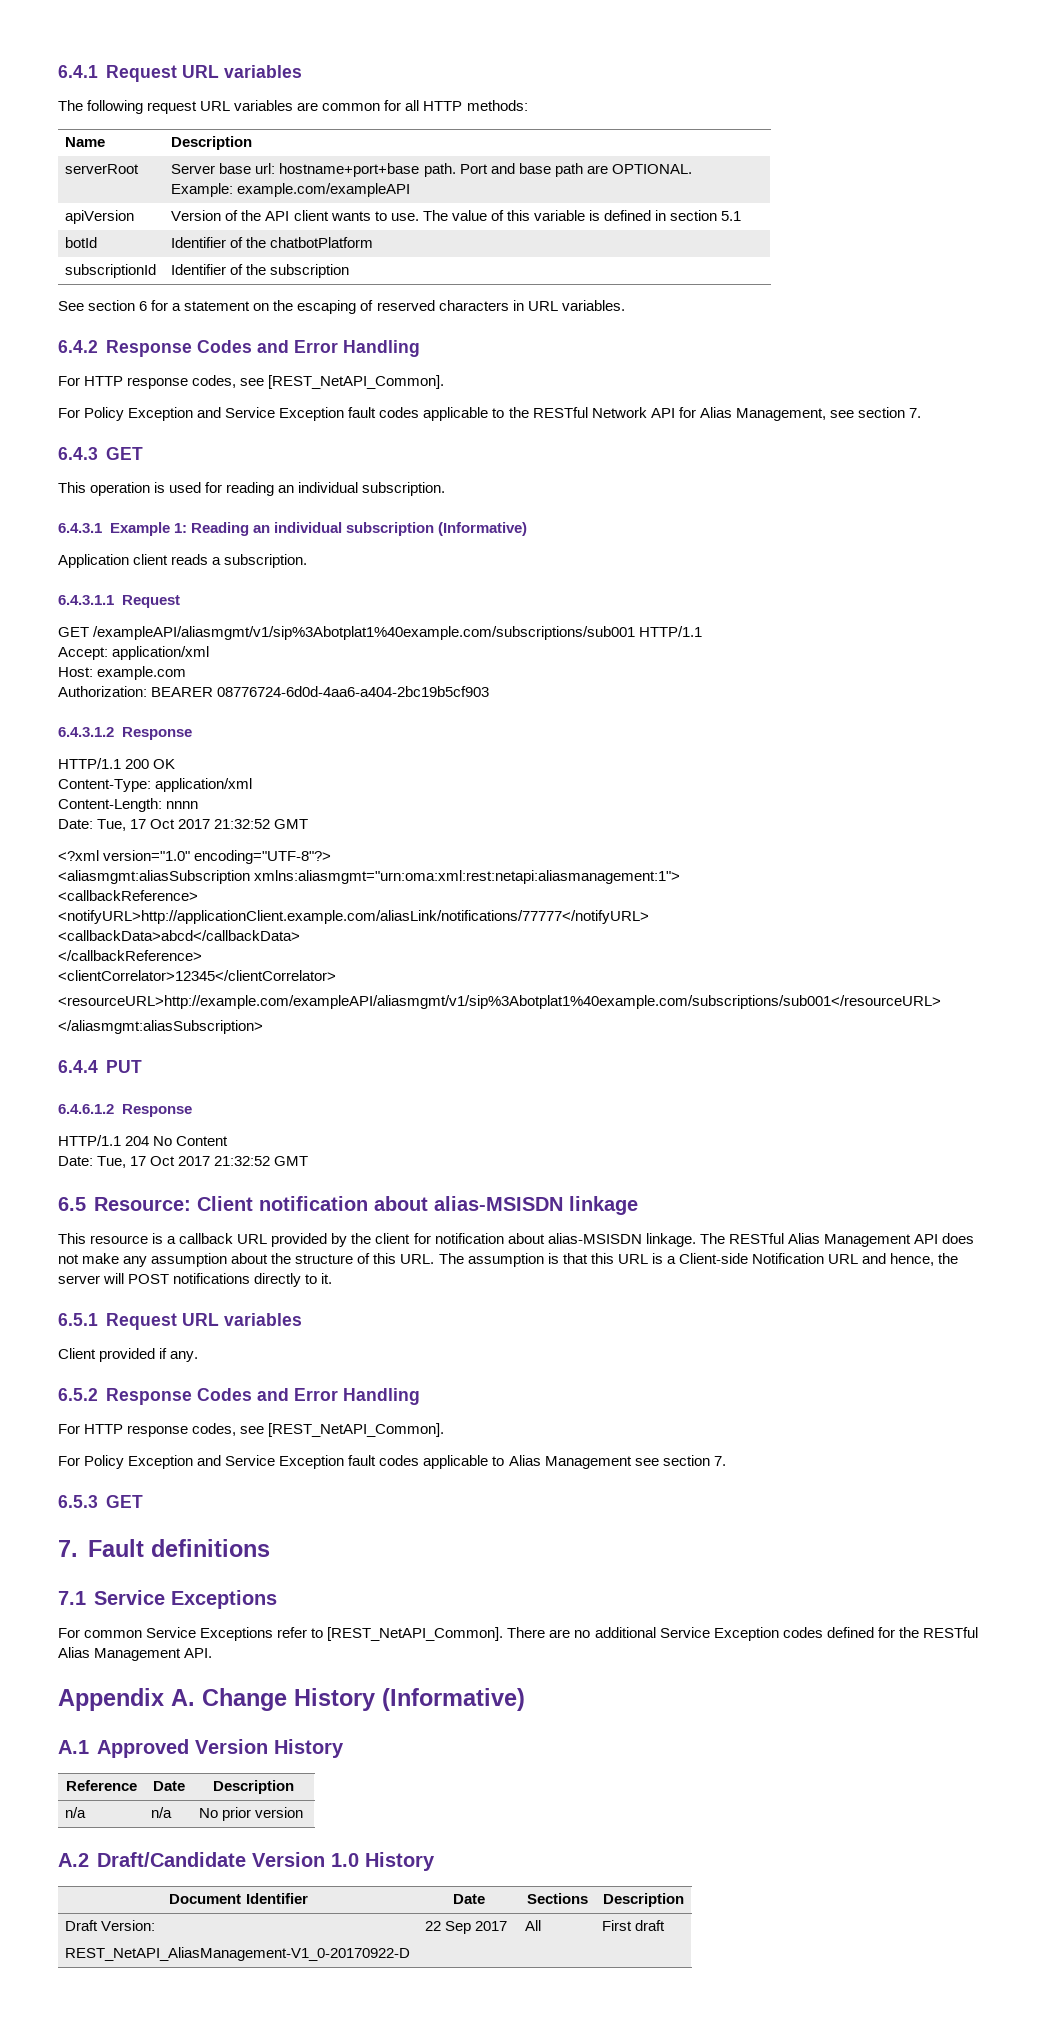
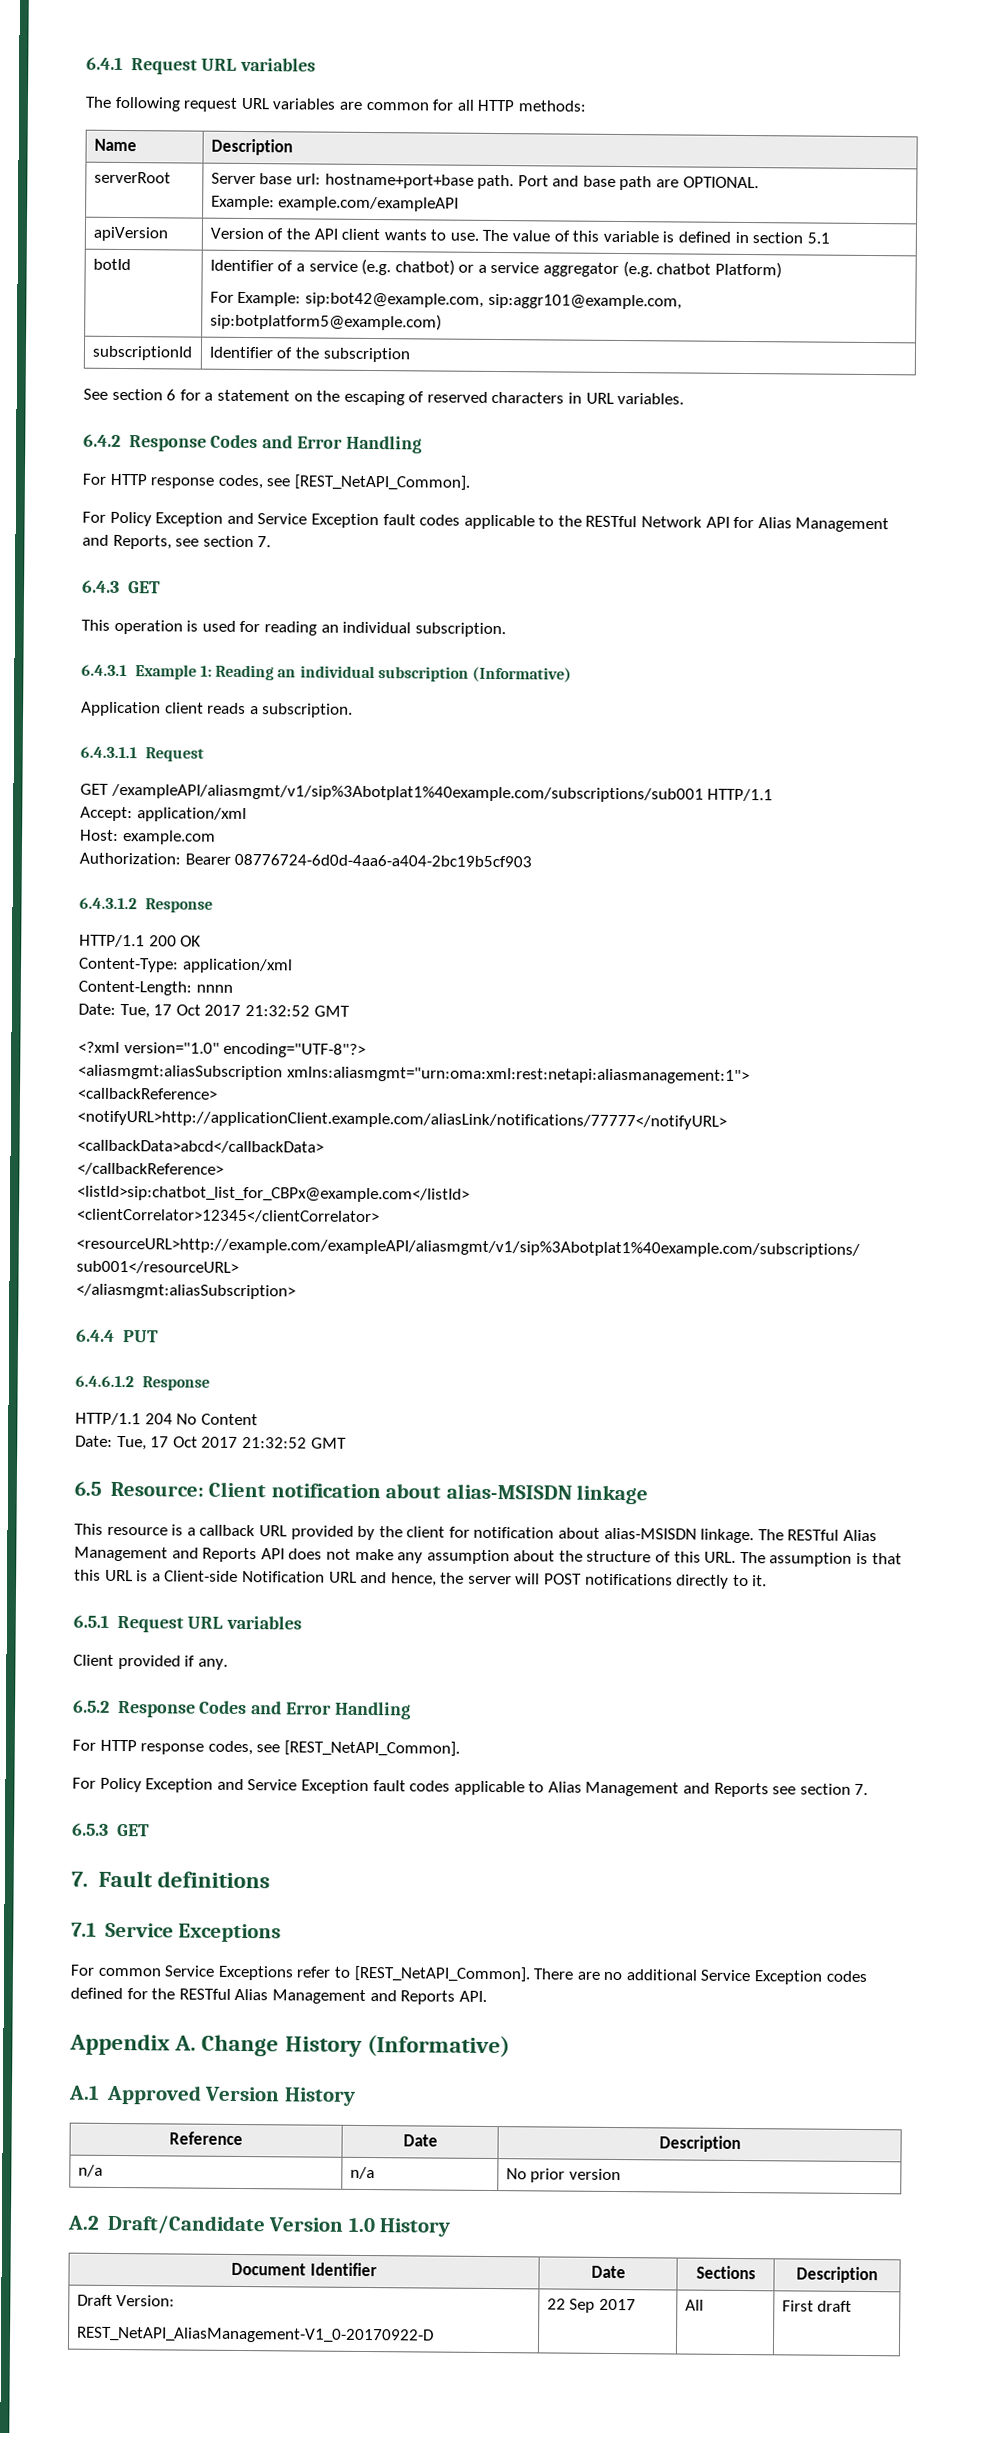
[246,237,374,248] the chatbotPlatform -> [295,258,782,279] [209,291,682,310] [209,312,442,331] a service (e.g. chatbot) or a service aggregator (e.g. chatbot Platform) // For Example: sip:bot42@example.com, sip:aggr101@example.com, sip:botplatform5@example.com)
[735,408,826,421] Management, -> [795,517,890,533] [82,534,172,550] Management and Reports,
[151,687,214,697] BEARER -> [184,853,231,865] Bearer
(202, 955) none -> [77,1185,470,1203] // <listId>sip:chatbot_list_for_CBPx@example.com</listId>
(911, 1240) none -> [171,1547,258,1563] and Reports
(632, 1462) none -> [683,1782,769,1798] and Reports
(182, 1654) none -> [369,1990,456,2005] and Reports

